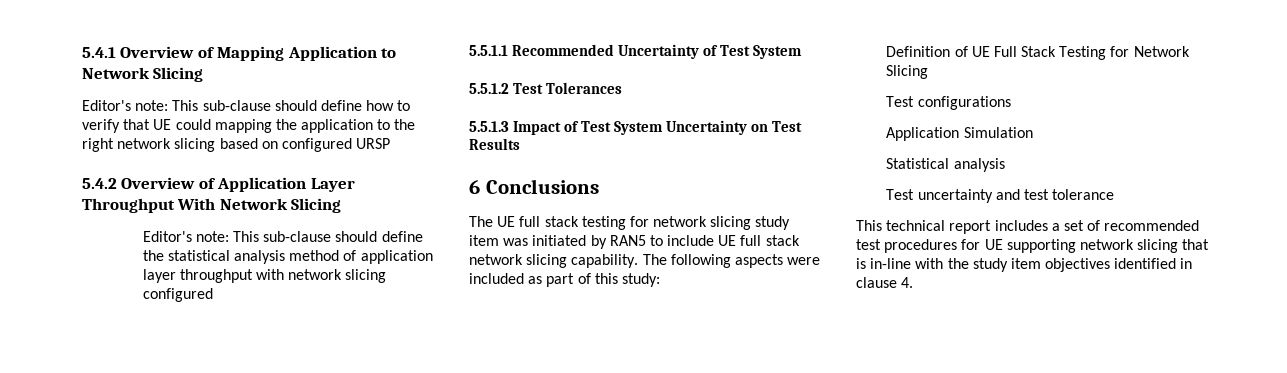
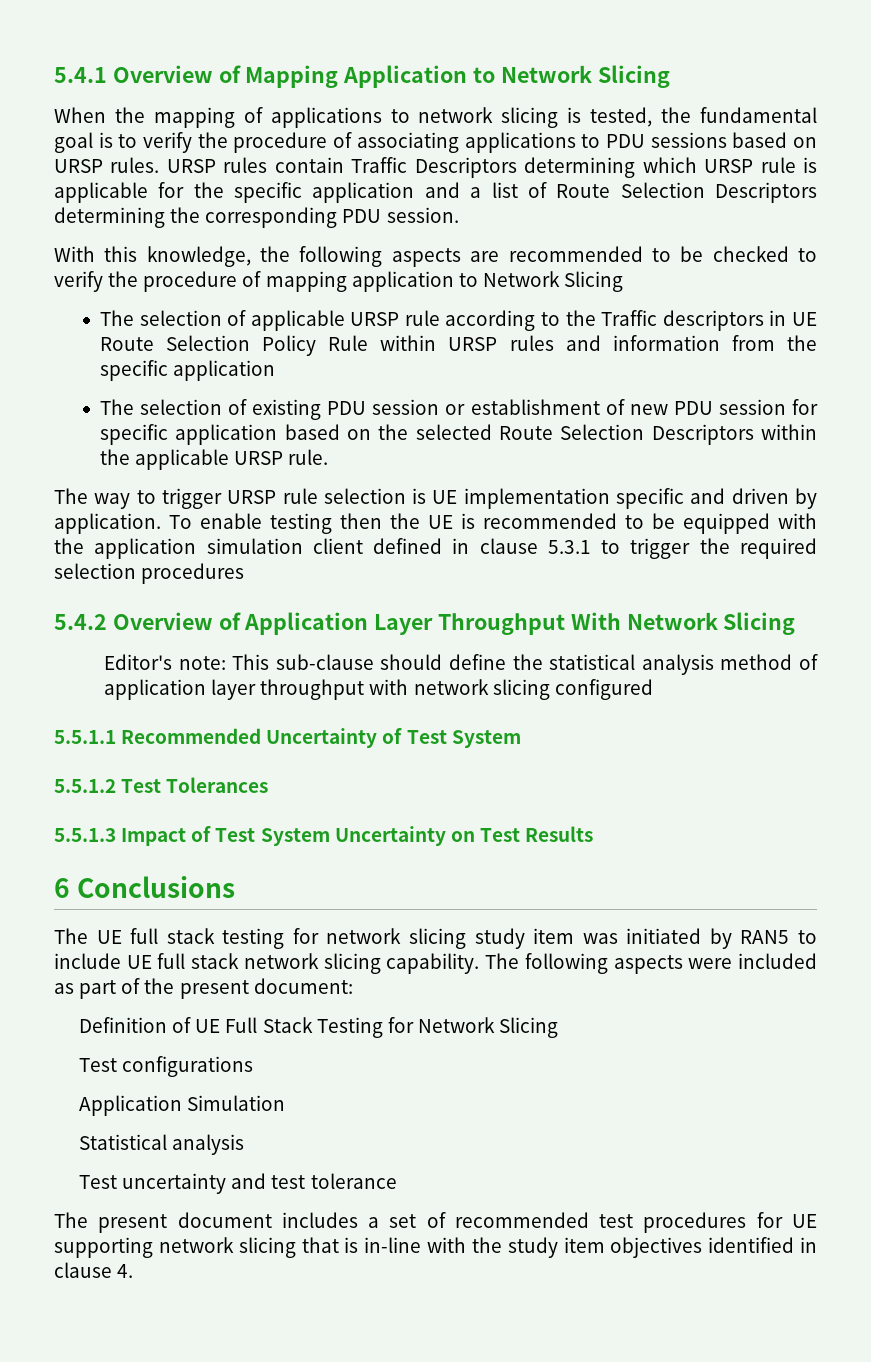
[82,100,411,111] [82,119,416,133] [82,138,391,152] Editor's note: This sub-clause should define how to verify that UE could mapping the application to the right network slicing based on configured URSP -> [54,107,817,128] [54,132,818,153] [54,157,817,178] [54,182,818,203] [54,207,459,228] [54,246,818,267] [54,271,624,292] [99,310,817,331] [99,335,818,356] [99,360,276,381] [99,399,818,420] [99,424,818,445] [99,449,329,470] [54,488,817,509] [54,513,817,534] [54,538,817,559] [54,563,245,584] When the mapping of applications to network slicing is tested, the fundamental goal is to verify the procedure of associating applications to PDU sessions based on URSP rules. URSP rules contain Traffic Descriptors determining which URSP rule is applicable for the specific application and a list of Route Selection Descriptors determining the corresponding PDU session. // With this knowledge, the following aspects are recommended to be checked to verify the procedure of mapping application to Network Slicing // The selection of applicable URSP rule according to the Traffic descriptors in UE Route Selection Policy Rule within URSP rules and information from the specific application // The selection of existing PDU session or establishment of new PDU session for specific application based on the selected Route Selection Descriptors within the applicable URSP rule. // The way to trigger URSP rule selection is UE implementation specific and driven by application. To enable testing then the UE is recommended to be equipped with the application simulation client defined in clause 5.3.1 to trigger the required selection procedures
[594,273,660,287] this study: -> [144,978,353,999] the present document:
[856,220,992,234] This technical report -> [54,1212,272,1233] The present document

